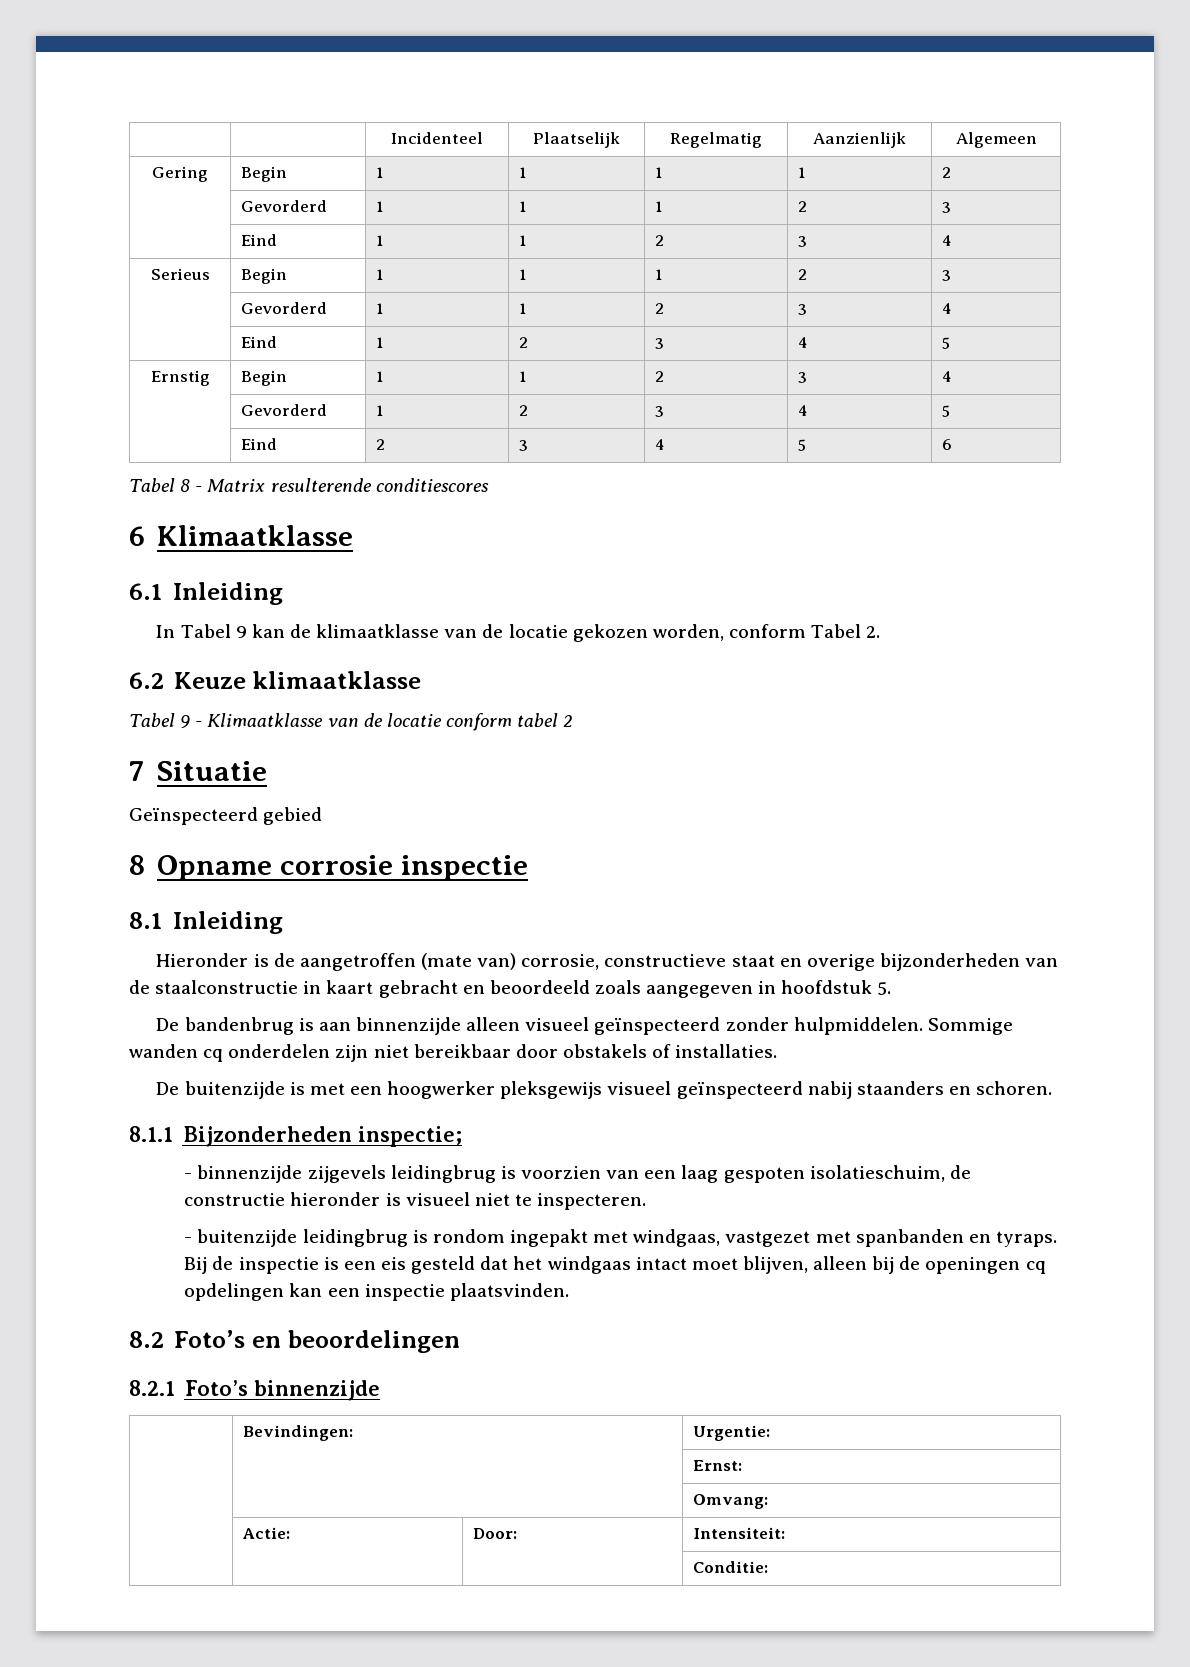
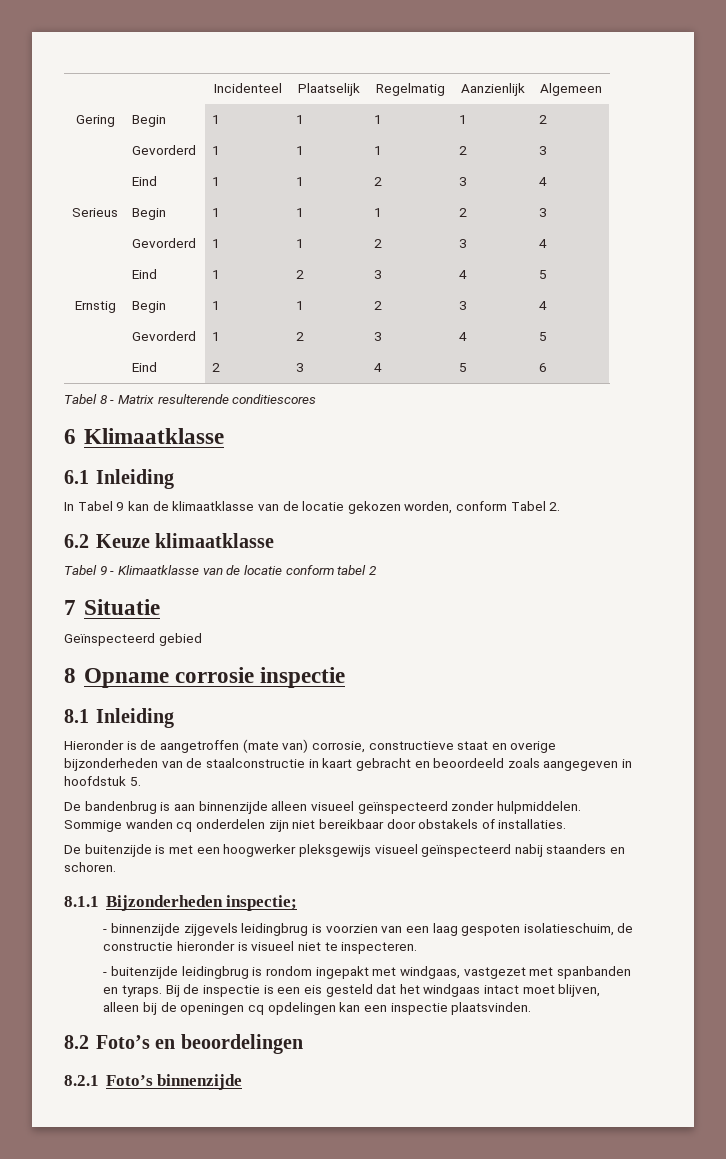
[242,1425,353,1441] [692,1425,770,1441] [692,1460,742,1471] [692,1494,768,1509] [241,1527,290,1539] [472,1528,517,1539] [692,1527,785,1539] [692,1561,768,1573] // | Bevindingen: | Urgentie: // | | Ernst: // | | Omvang: // | Actie: | Door: | Intensiteit: // | | | Conditie: -> (243, 1082) none

